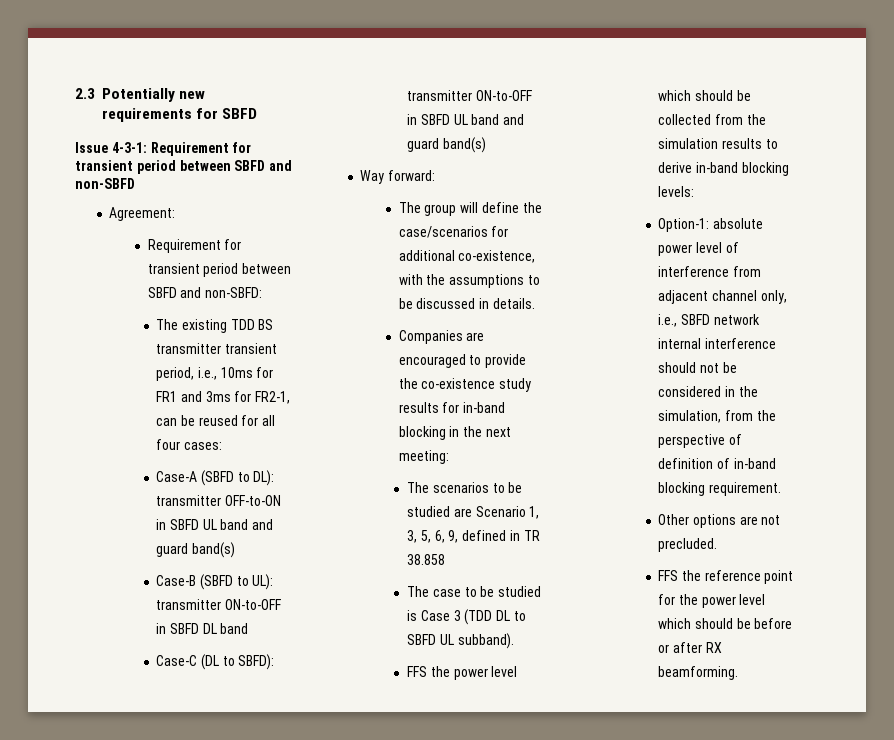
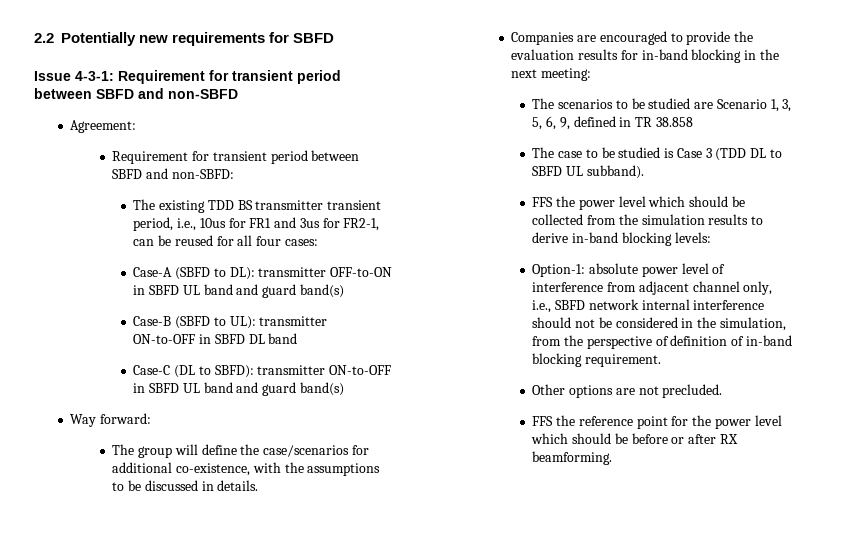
[75,88,95,99] 2.3 -> [34,33,54,43] 2.2
[220,367,253,378] 10ms -> [199,218,226,228] 10us
[205,391,231,402] 3ms -> [299,218,320,228] 3us
[421,378,532,392] co-existence study -> [511,49,575,60] evaluation

